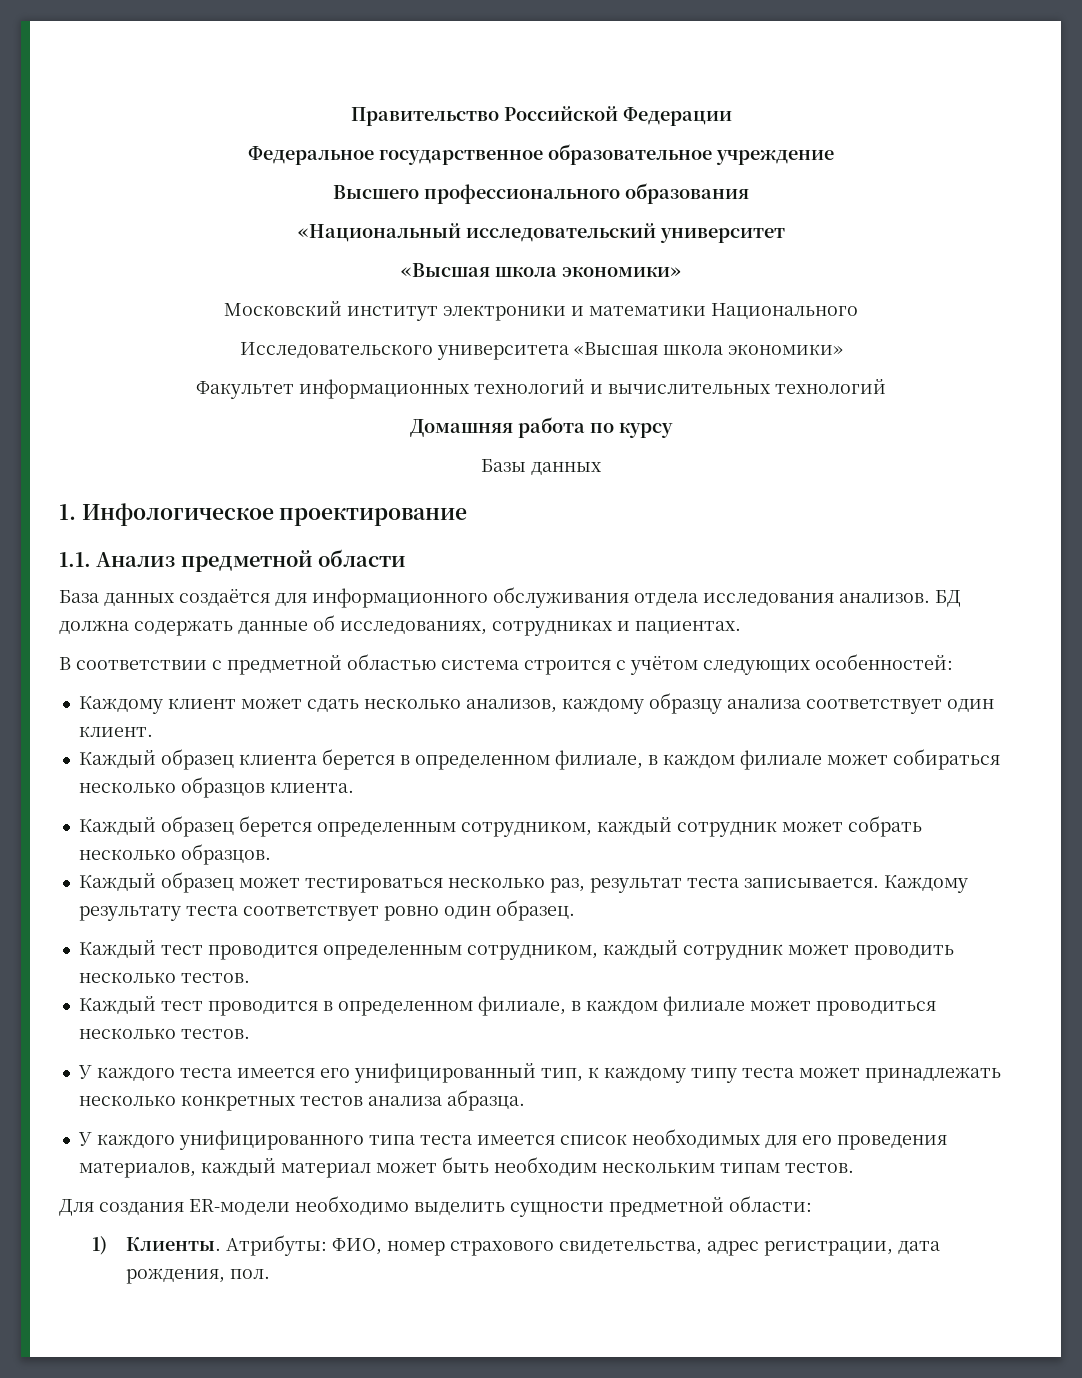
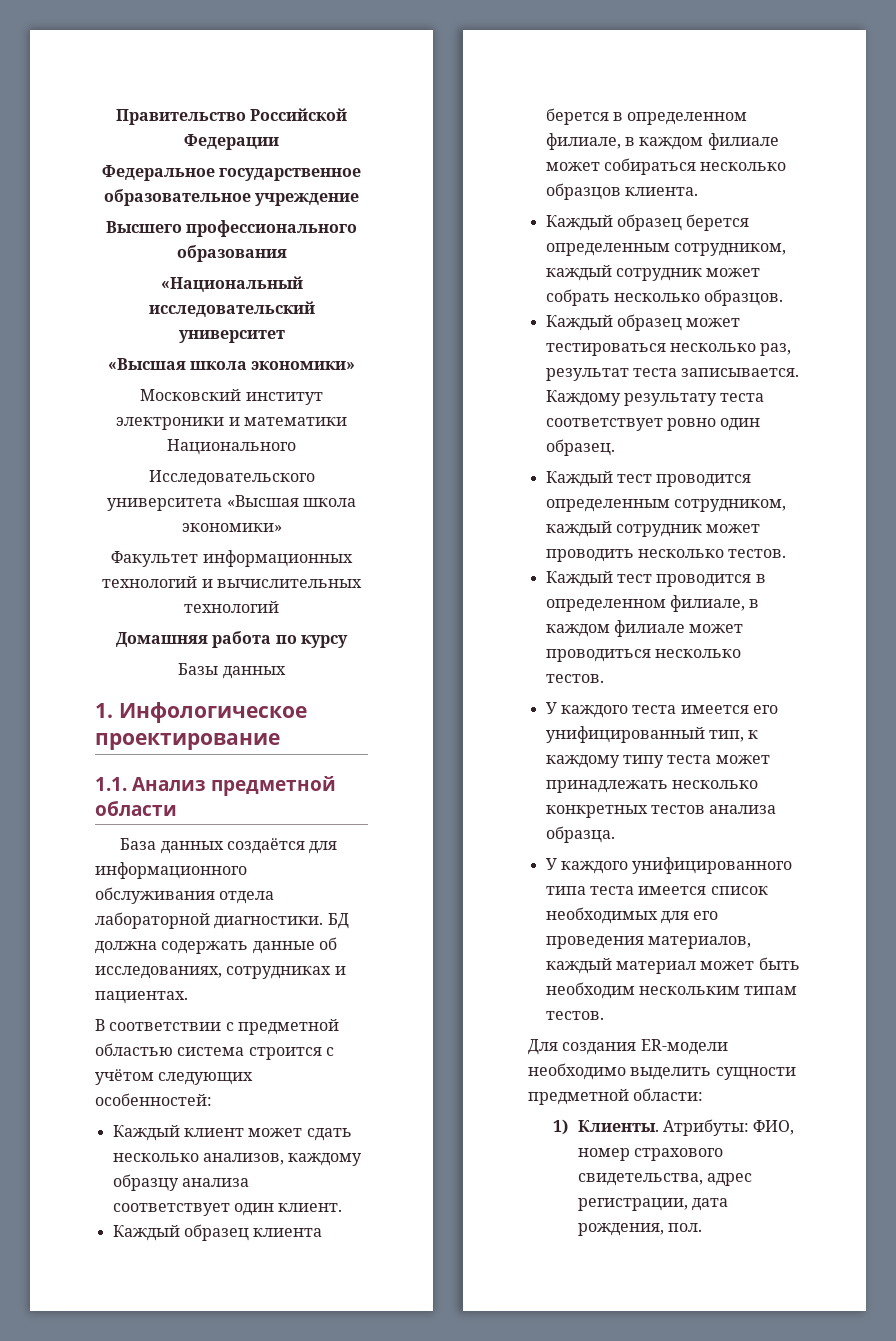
[703,593,930,606] исследования анализов. -> [95,912,324,929] лабораторной диагностики.
[78,696,163,714] Каждому -> [112,1125,180,1141] Каждый
[446,1090,525,1111] абразца. -> [545,826,615,843] образца.

